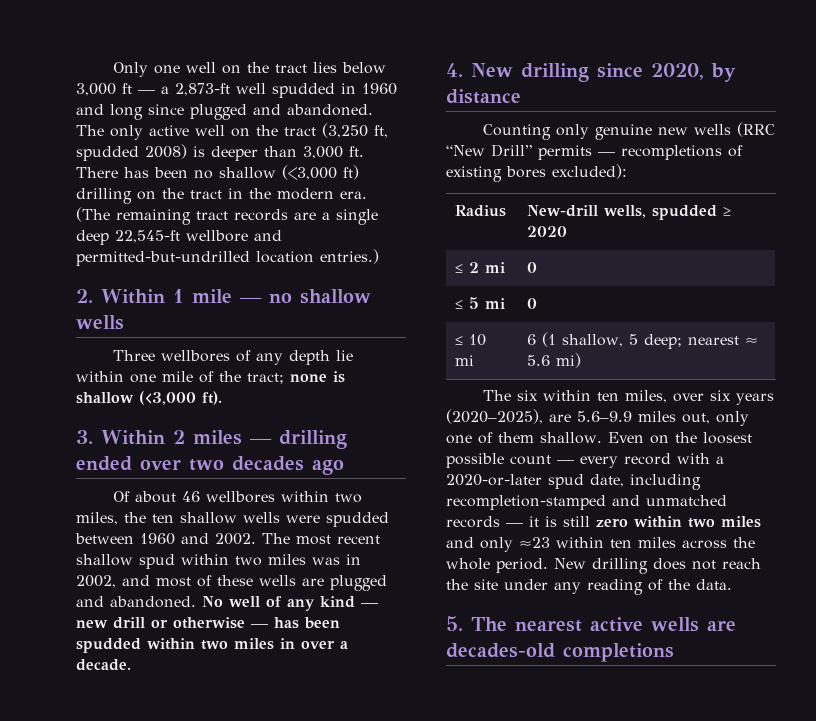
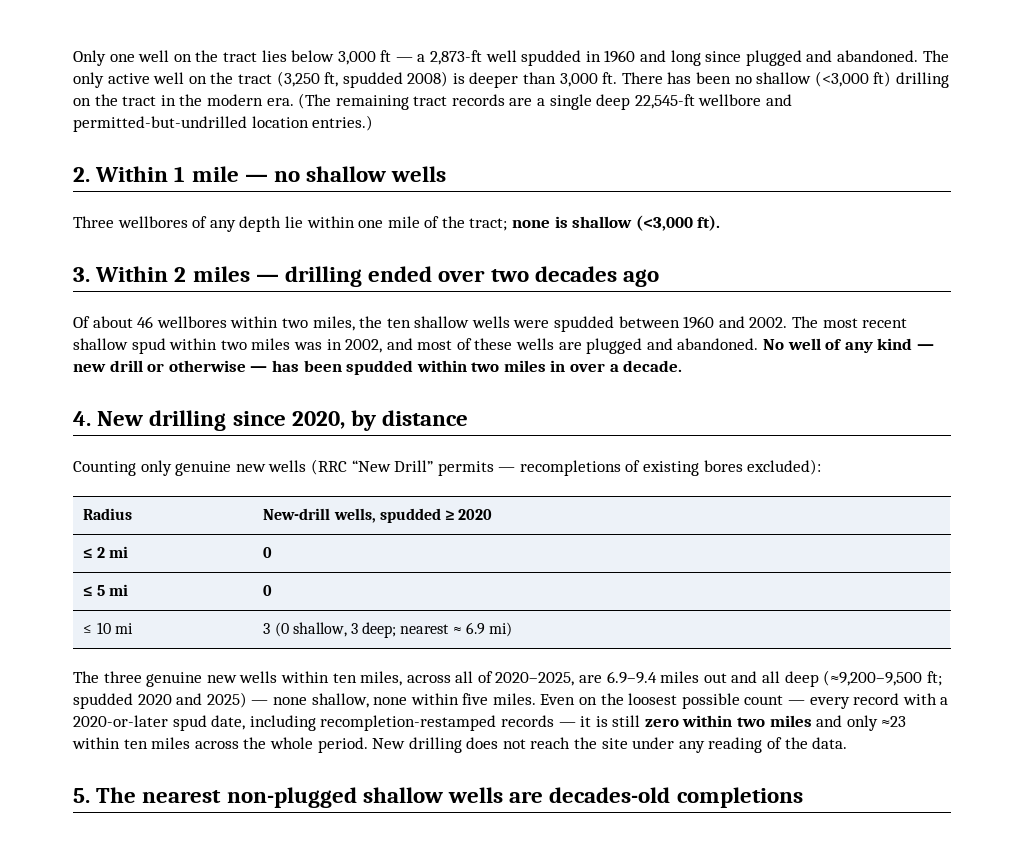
[526,332,638,347] 6 (1 shallow, 5 -> [263,622,358,637] 3 (0 shallow, 3
[526,355,550,366] 5.6 -> [465,622,485,635] 6.9
[516,390,774,405] [446,409,749,426] [446,432,602,444] six within ten miles, over six years (2020–2025), are 5.6–9.9 miles out, only one of them shallow. -> [103,670,942,687] [73,692,536,709] three genuine new wells within ten miles, across all of 2020–2025, are 6.9–9.4 miles out and all deep (≈9,200–9,500 ft; spudded 2020 and 2025) — none shallow, none within five miles.
[446,495,727,510] recompletion-stamped and unmatched -> [320,715,497,731] recompletion-restamped
[590,617,643,632] active -> [226,787,443,808] non-plugged shallow

